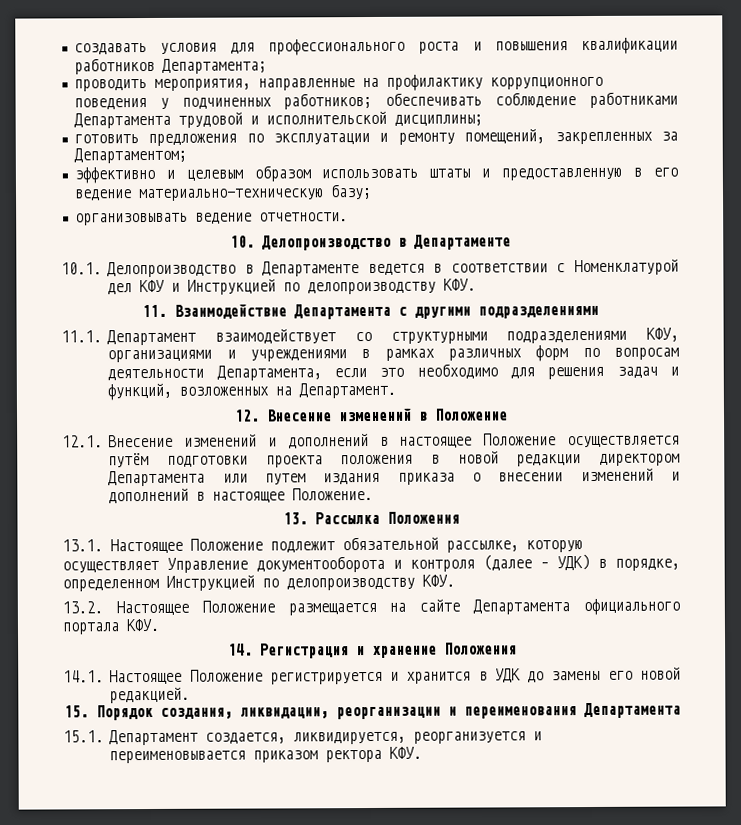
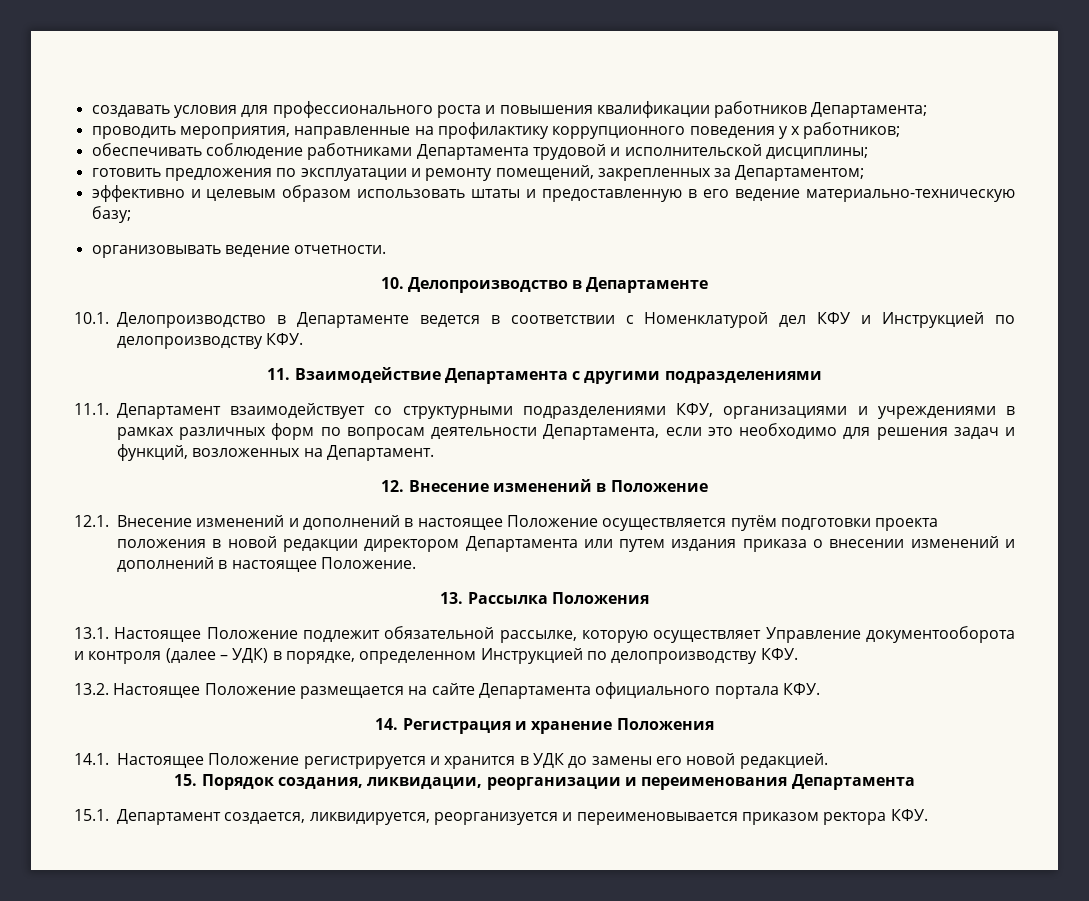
[181,97,272,109] подчиненных -> [791,126,801,135] х
(373, 101) none -> (901, 130) //

